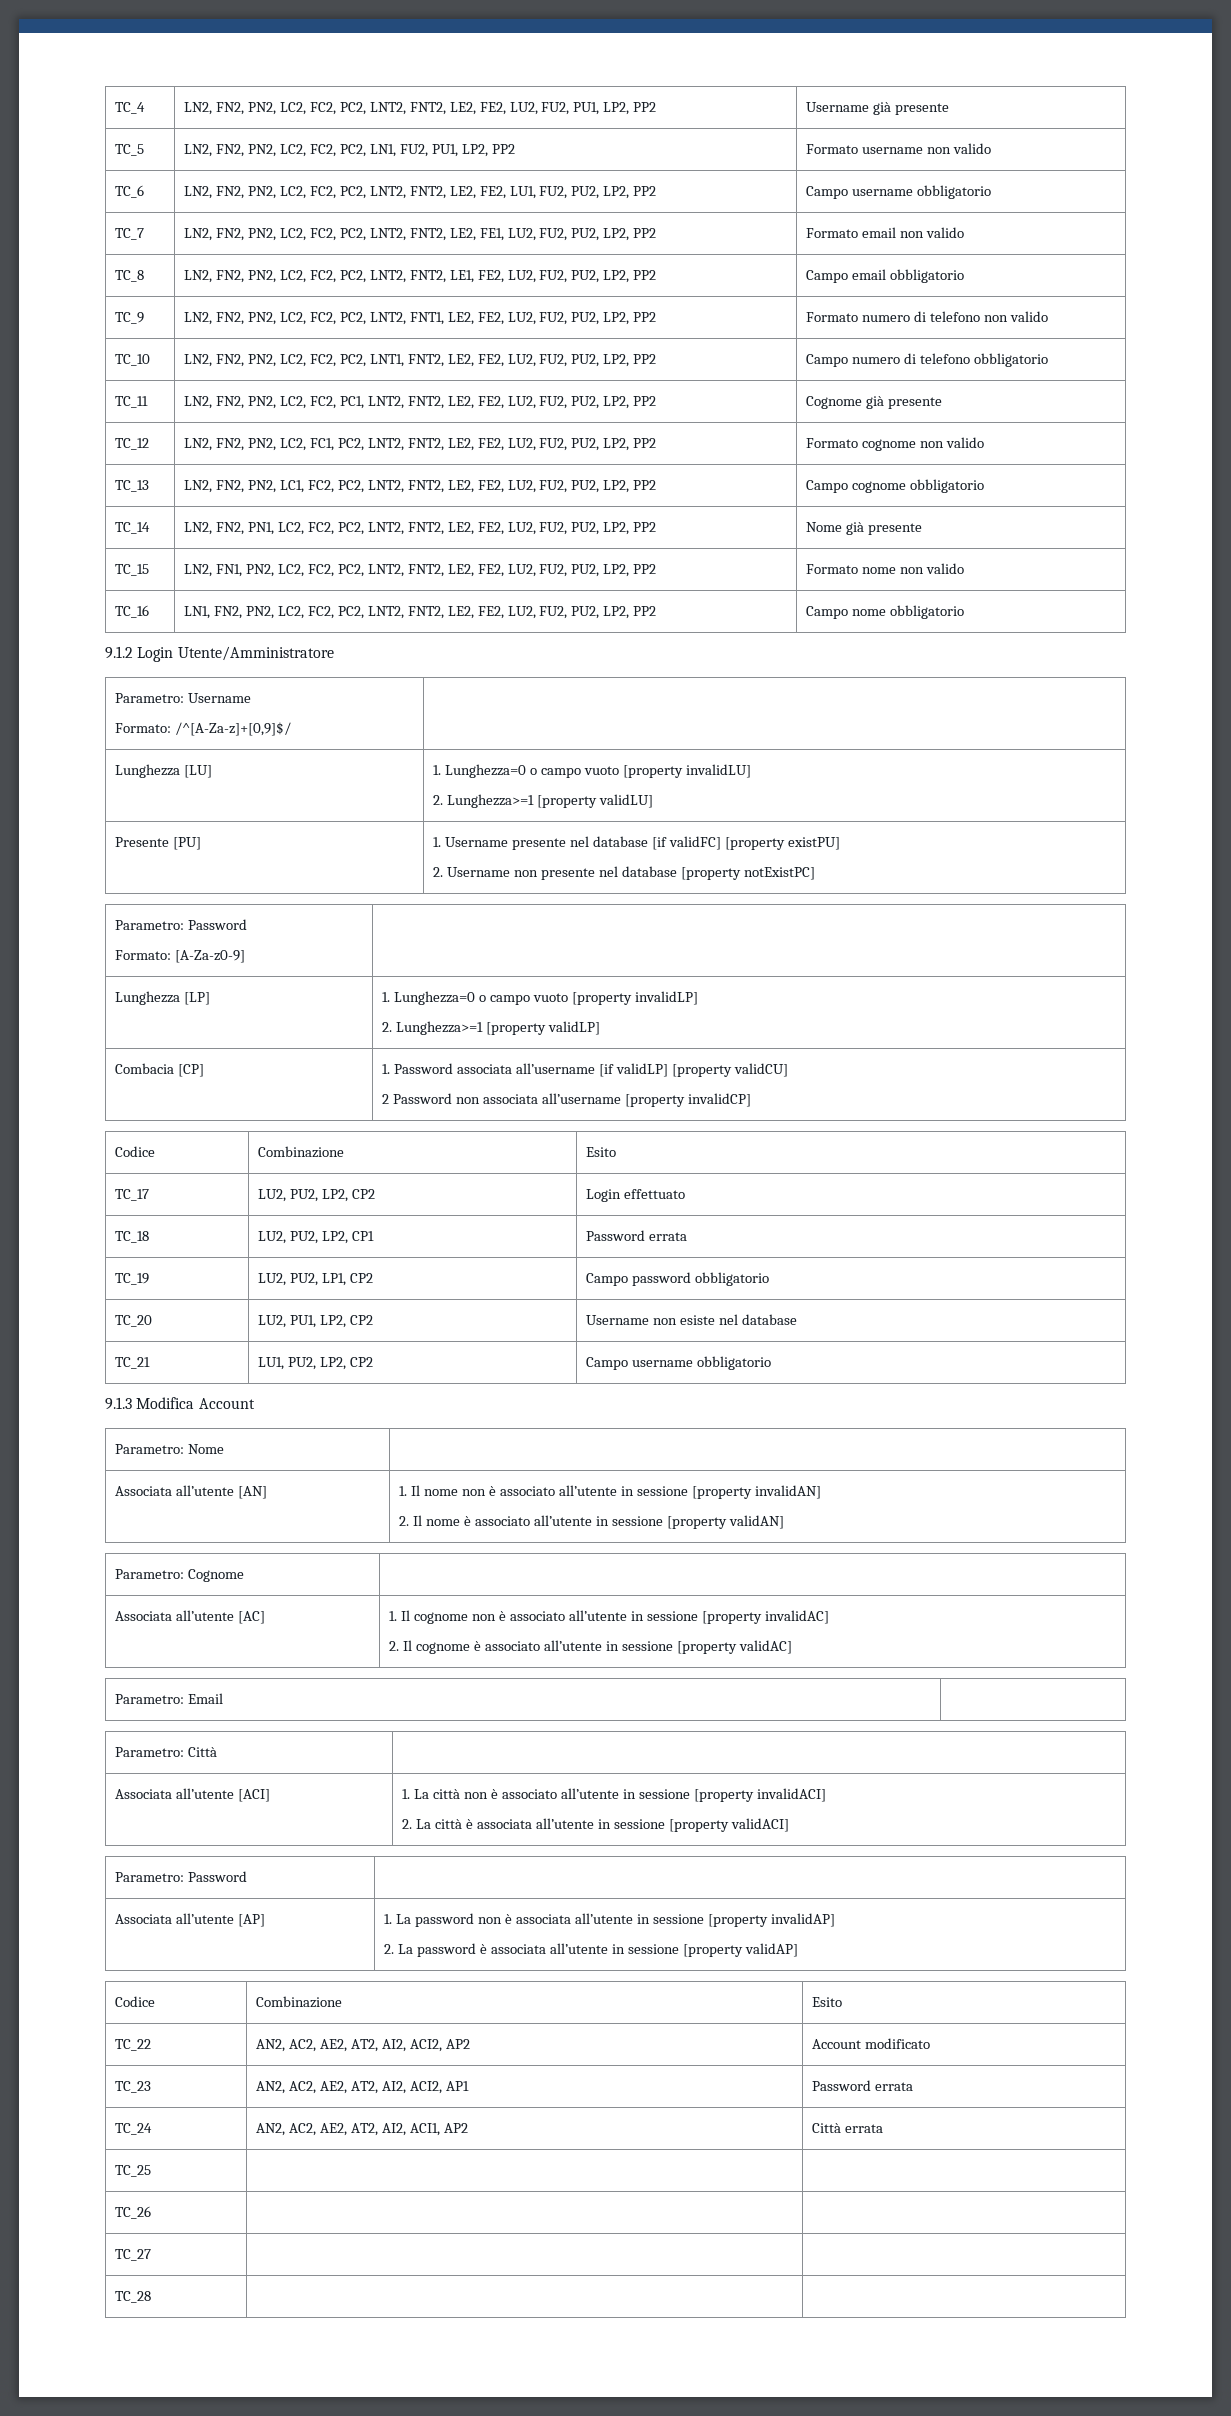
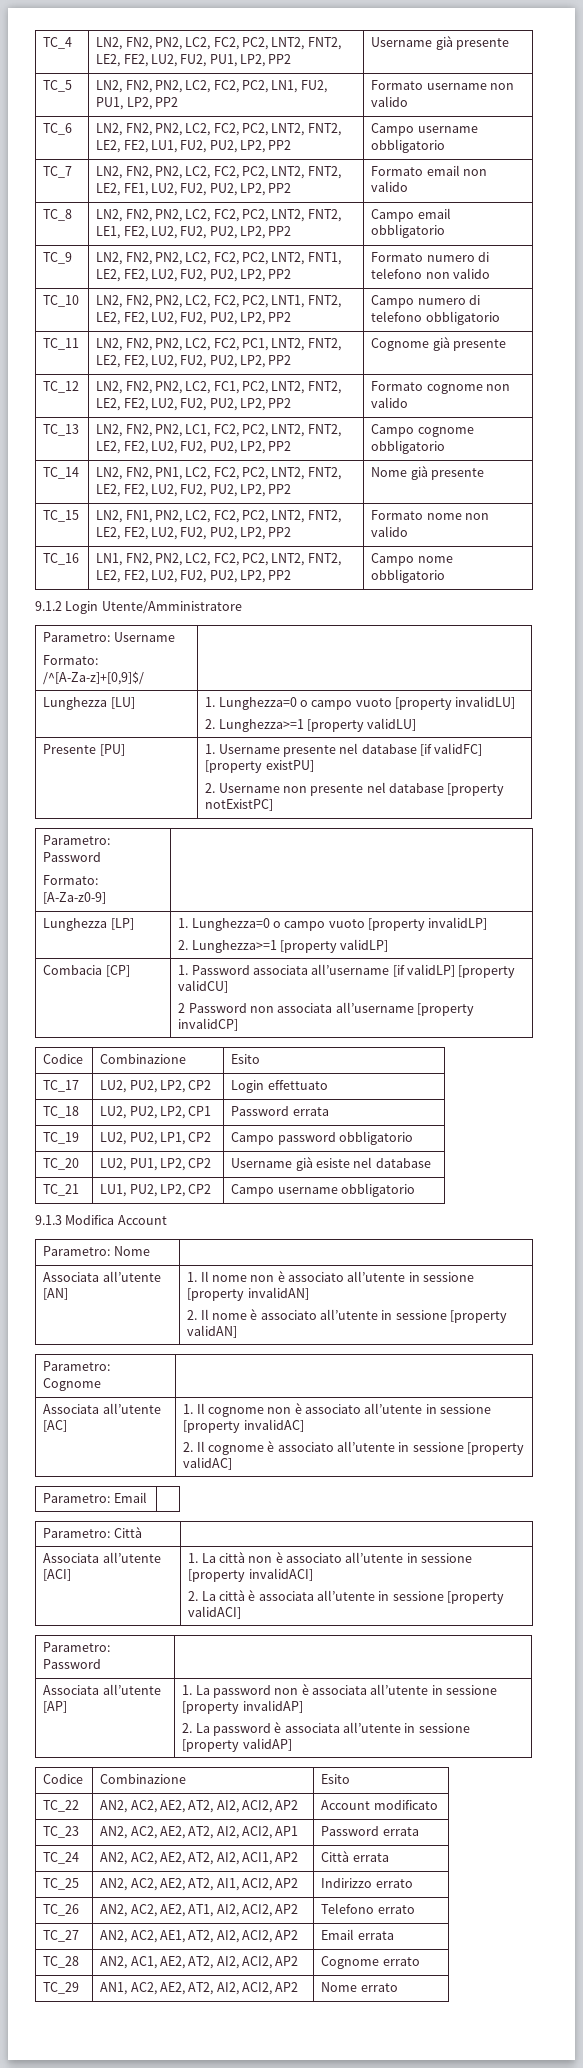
[653,1318,678,1325] non -> [295,1157,313,1171] già
[115,2206,152,2219] [115,2249,152,2261] [115,2291,152,2303] | // TC_26 | | // TC_27 | | // TC_28 | | -> [100,1878,299,1891] [321,1878,413,1888] [43,1904,80,1916] [100,1904,299,1917] [321,1903,415,1914] [43,1930,80,1942] [100,1930,299,1943] [321,1929,394,1940] [43,1956,80,1968] [100,1956,299,1969] [321,1956,420,1969] [43,1982,80,1994] [100,1982,299,1995] [321,1982,398,1992] AN2, AC2, AE2, AT2, AI1, ACI2, AP2 | Indirizzo errato // TC_26 | AN2, AC2, AE2, AT1, AI2, ACI2, AP2 | Telefono errato // TC_27 | AN2, AC2, AE1, AT2, AI2, ACI2, AP2 | Email errata // TC_28 | AN2, AC1, AE2, AT2, AI2, ACI2, AP2 | Cognome errato // TC_29 | AN1, AC2, AE2, AT2, AI2, ACI2, AP2 | Nome errato

